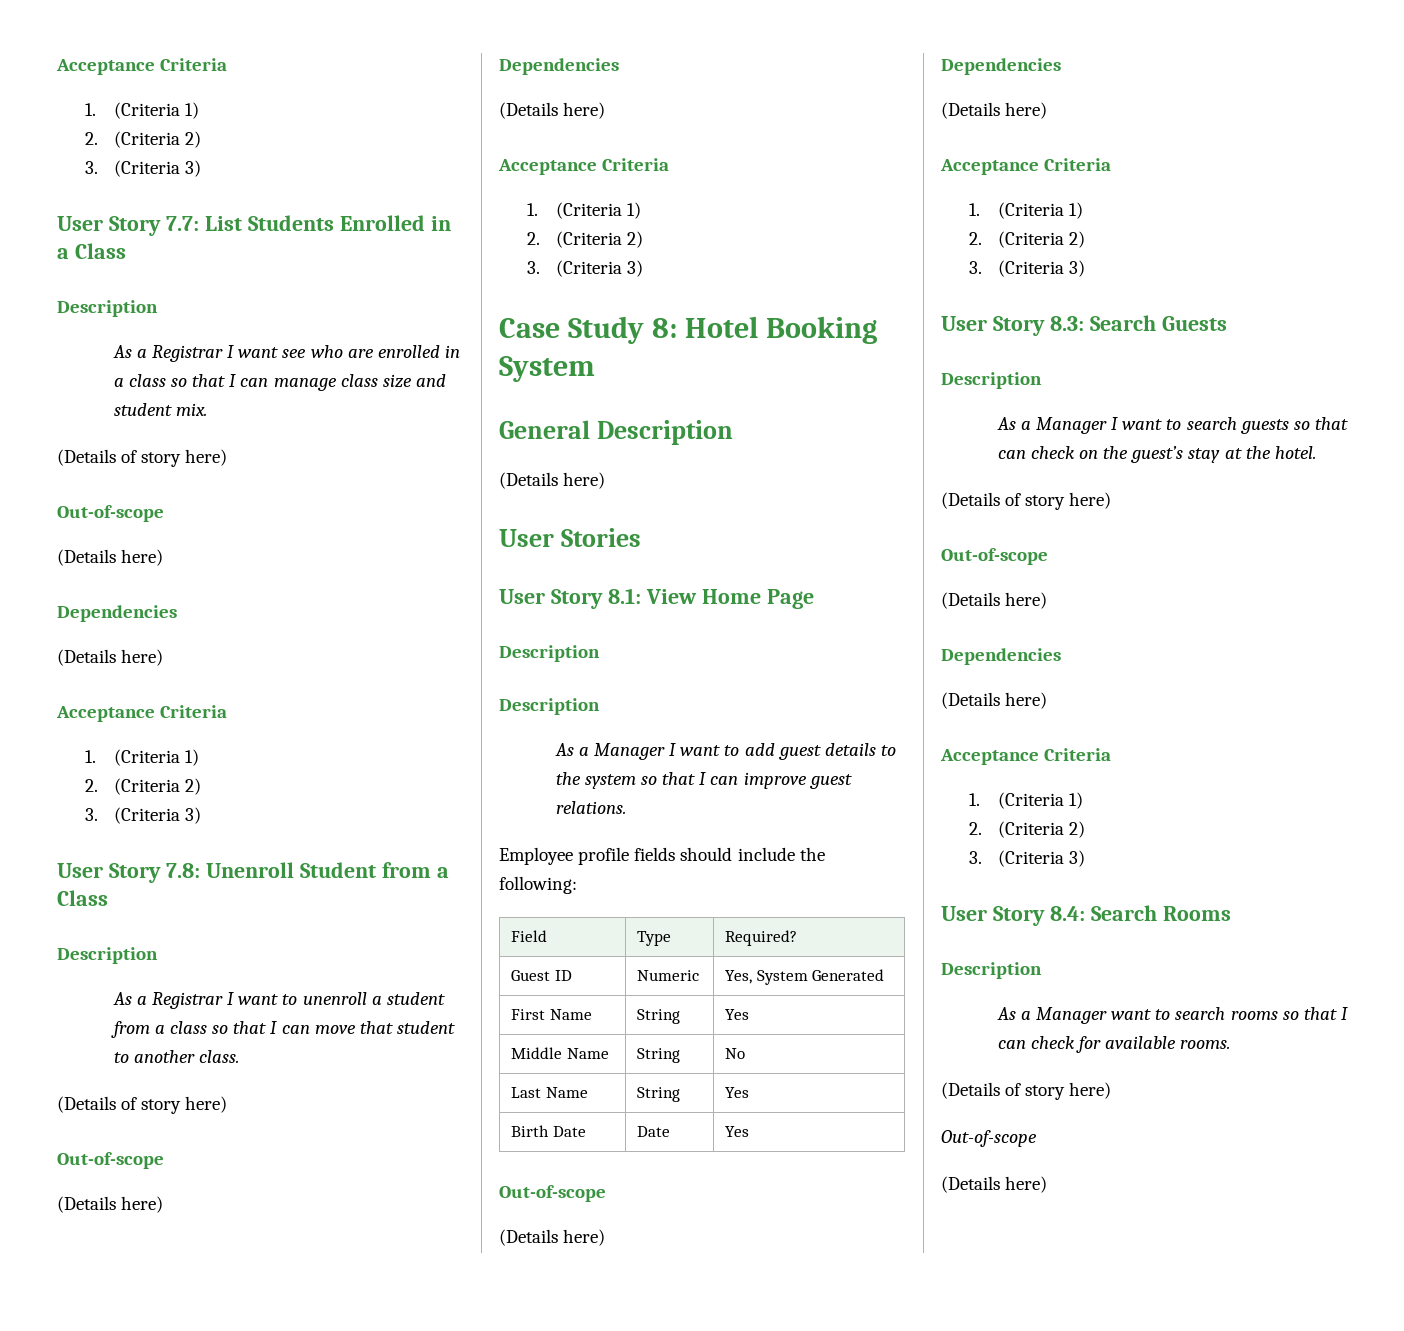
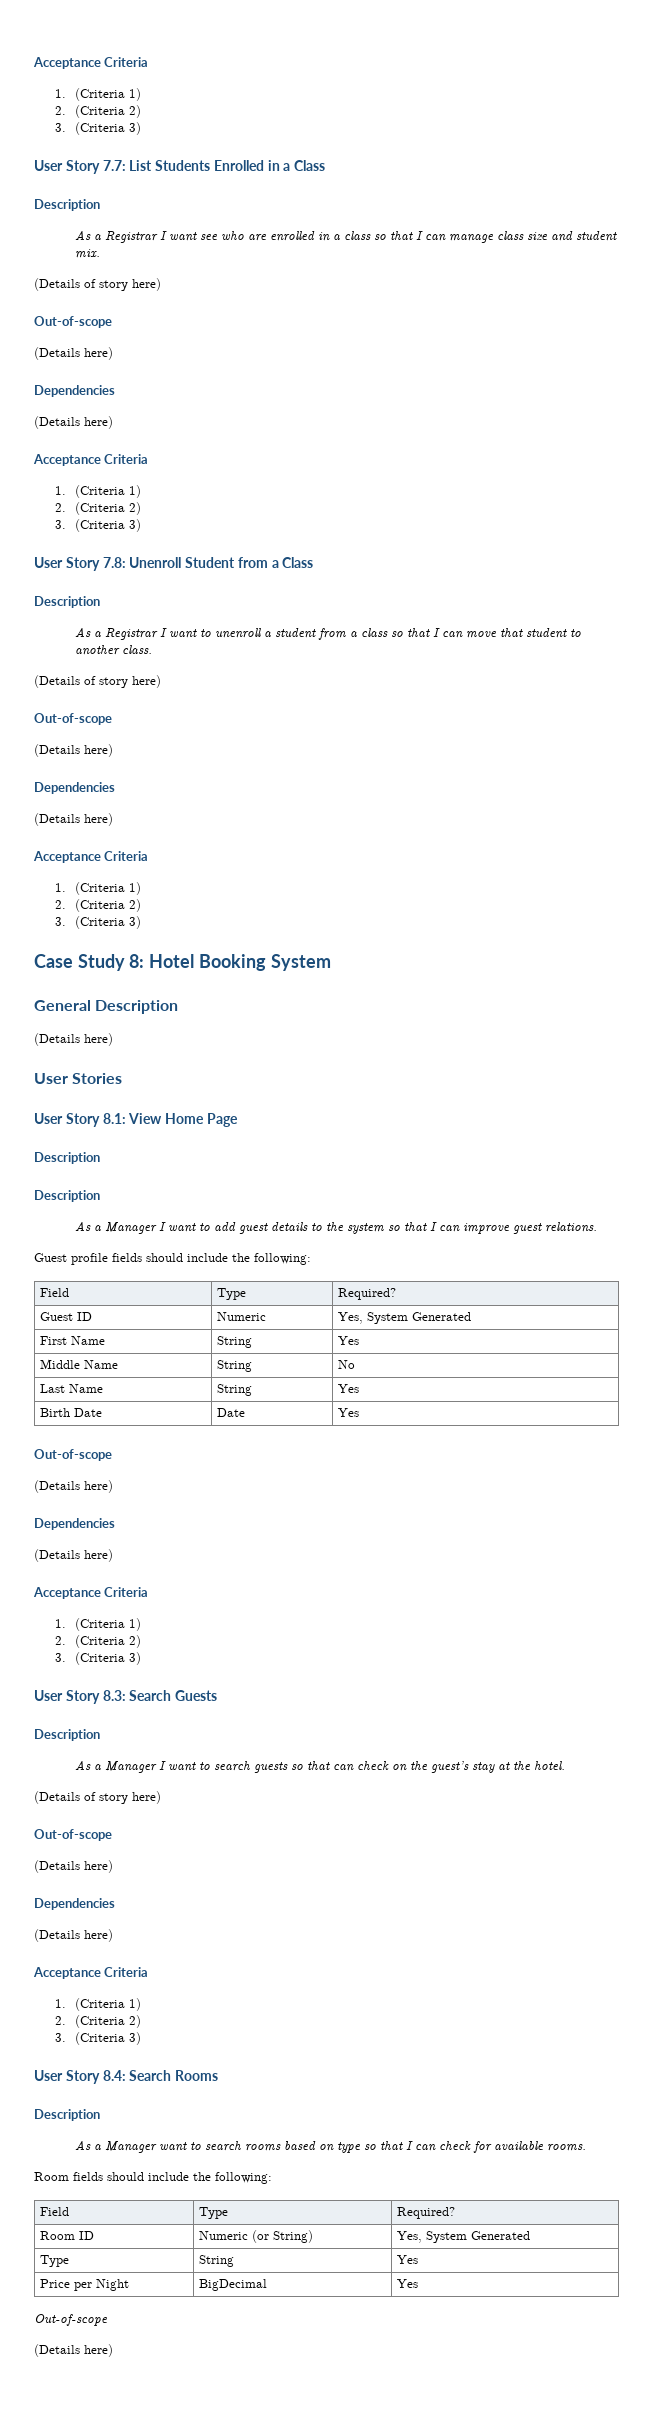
[499,847,573,865] Employee -> [34,1253,67,1262] Guest
(1278, 1015) none -> [284,2141,362,2153] based on type
[941,1082,1112,1100] (Details of story here) -> [34,2172,272,2184] [40,2207,70,2216] [199,2207,229,2219] [397,2207,456,2219] [40,2231,95,2240] [199,2230,314,2243] [397,2231,531,2243] [40,2255,70,2267] [199,2255,235,2267] [397,2255,419,2264] [40,2279,130,2291] [199,2279,268,2291] [397,2279,419,2288] Room fields should include the following: // Field | Type | Required? // Room ID | Numeric (or String) | Yes, System Generated // Type | String | Yes // Price per Night | BigDecimal | Yes

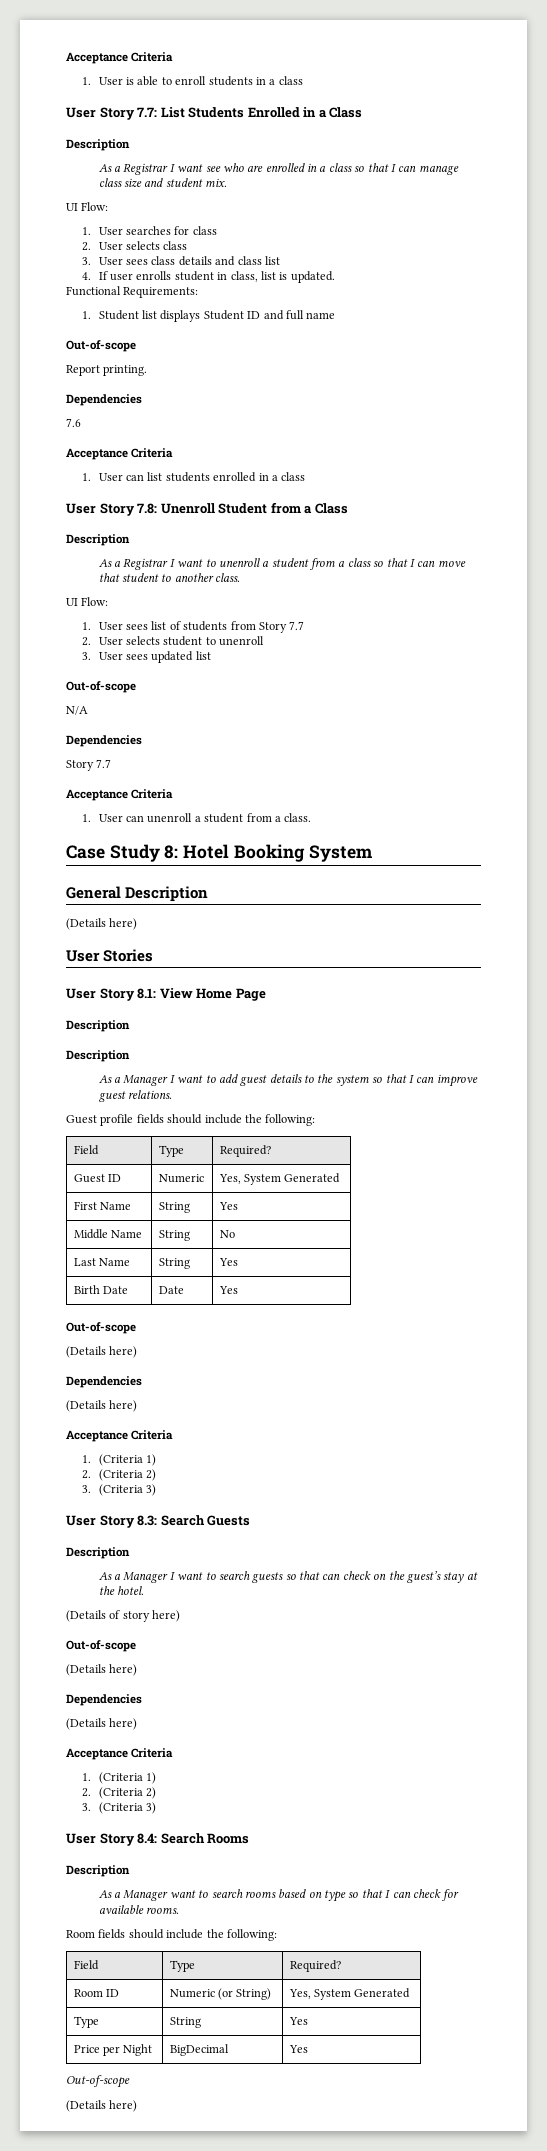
[33,57,149,69] [54,88,142,101] [54,105,142,118] [54,122,142,135] Acceptance Criteria // 1. (Criteria 1) // 2. (Criteria 2) // 3. (Criteria 3) -> [66,52,174,64] [82,76,303,86] Acceptance Criteria // 1. User is able to enroll students in a class
[34,278,161,291] [34,316,112,328] [34,347,113,360] [34,385,115,397] [34,416,113,429] [33,454,149,466] [54,485,142,498] [54,502,142,515] [54,519,142,532] (Details of story here) // Out-of-scope // (Details here) // Dependencies // (Details here) // Acceptance Criteria // 1. (Criteria 1) // 2. (Criteria 2) // 3. (Criteria 3) -> [66,202,109,211] [82,226,217,235] [82,241,188,251] [82,256,280,266] [82,271,335,283] [66,286,199,298] [82,310,336,322] [66,340,136,352] [66,365,148,376] [66,394,142,406] [66,418,81,427] [66,448,174,460] [82,472,306,482] UI Flow: // 1. User searches for class // 2. User selects class // 3. User sees class details and class list // 4. If user enrolls student in class, list is updated. // Functional Requirements: // 1. Student list displays Student ID and full name // Out-of-scope // Report printing. // Dependencies // 7.6 // Acceptance Criteria // 1. User can list students enrolled in a class
[34,675,161,688] [34,713,112,725] [34,744,113,757] [34,782,115,794] [34,813,113,826] [33,851,149,863] [54,882,142,895] [54,899,142,912] [54,916,142,929] (Details of story here) // Out-of-scope // (Details here) // Dependencies // (Details here) // Acceptance Criteria // 1. (Criteria 1) // 2. (Criteria 2) // 3. (Criteria 3) -> [66,597,109,606] [82,621,305,633] [82,636,265,646] [82,651,211,663] [66,681,136,693] [66,706,88,715] [66,735,142,747] [66,759,112,771] [66,789,174,801] [82,813,312,823] UI Flow: // 1. User sees list of students from Story 7.7 // 2. User selects student to unenroll // 3. User sees updated list // Out-of-scope // N/A // Dependencies // Story 7.7 // Acceptance Criteria // 1. User can unenroll a student from a class.

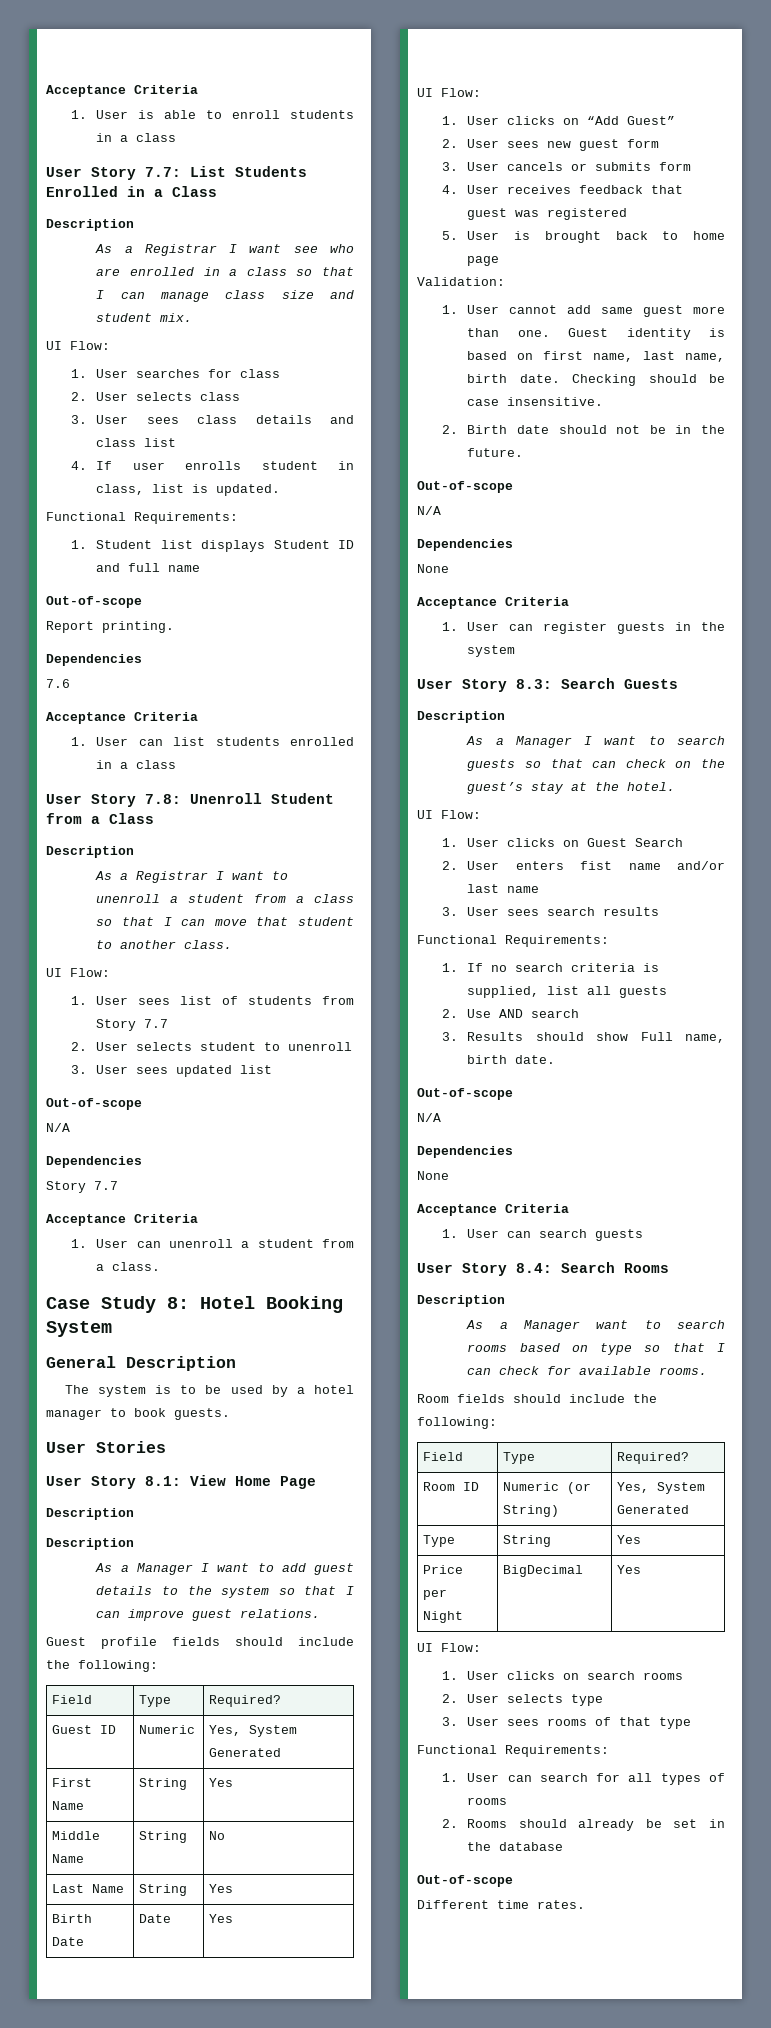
[66,918,138,930] (Details here) -> [64,1385,355,1397] [46,1408,230,1420] The system is to be used by a hotel manager to book guests.
[66,1322,136,1334] [66,1346,138,1358] [66,1376,142,1388] [66,1400,138,1412] [66,1430,174,1442] [82,1454,157,1466] [82,1469,157,1481] [82,1484,157,1496] // Out-of-scope // (Details here) // Dependencies // (Details here) // Acceptance Criteria // 1. (Criteria 1) // 2. (Criteria 2) // 3. (Criteria 3) -> [417,88,481,97] [442,116,676,125] [442,139,660,151] [442,162,692,171] [442,185,684,194] [467,208,628,220] [442,231,725,243] [467,256,500,266] [417,277,505,286] [442,305,725,317] [467,328,725,340] [467,351,725,362] [467,374,725,386] [467,397,604,406] [442,425,725,434] [467,448,524,457] [417,481,513,493] [417,506,441,515] [417,539,513,551] [417,564,449,573] [417,597,569,609] [442,622,725,634] [467,645,516,657] // UI Flow: // 1. User clicks on “Add Guest” // 2. User sees new guest form // 3. User cancels or submits form // 4. User receives feedback that guest was registered // 5. User is brought back to home page // Validation: // 1. User cannot add same guest more than one. Guest identity is based on first name, last name, birth date. Checking should be case insensitive. // 2. Birth date should not be in the future. // Out-of-scope // N/A // Dependencies // None // Acceptance Criteria // 1. User can register guests in the system
[66,1610,181,1622] [66,1640,136,1652] [66,1664,138,1676] [66,1694,142,1706] [66,1718,138,1730] [66,1748,174,1760] [82,1772,157,1784] [82,1787,157,1799] [82,1802,157,1814] (Details of story here) // Out-of-scope // (Details here) // Dependencies // (Details here) // Acceptance Criteria // 1. (Criteria 1) // 2. (Criteria 2) // 3. (Criteria 3) -> [417,810,481,819] [442,838,684,847] [442,861,725,870] [467,884,540,893] [442,907,660,916] [417,935,609,947] [442,963,660,972] [467,986,668,998] [442,1009,580,1018] [442,1032,725,1043] [467,1055,556,1064] [417,1088,513,1100] [417,1113,441,1122] [417,1146,513,1158] [417,1171,449,1180] [417,1204,569,1216] [442,1229,644,1241] UI Flow: // 1. User clicks on Guest Search // 2. User enters fist name and/or last name // 3. User sees search results // Functional Requirements: // 1. If no search criteria is supplied, list all guests // 2. Use AND search // 3. Results should show Full name, birth date. // Out-of-scope // N/A // Dependencies // None // Acceptance Criteria // 1. User can search guests
[66,2075,130,2088] [66,2100,138,2112] Out-of-scope // (Details here) -> [417,1643,481,1652] [442,1671,684,1680] [442,1694,604,1706] [442,1717,692,1729] [417,1745,609,1757] [442,1773,725,1785] [467,1797,508,1805] [442,1819,725,1831] [467,1842,564,1851] [417,1875,513,1887] [417,1900,585,1909] UI Flow: // 1. User clicks on search rooms // 2. User selects type // 3. User sees rooms of that type // Functional Requirements: // 1. User can search for all types of rooms // 2. Rooms should already be set in the database // Out-of-scope // Different time rates.

